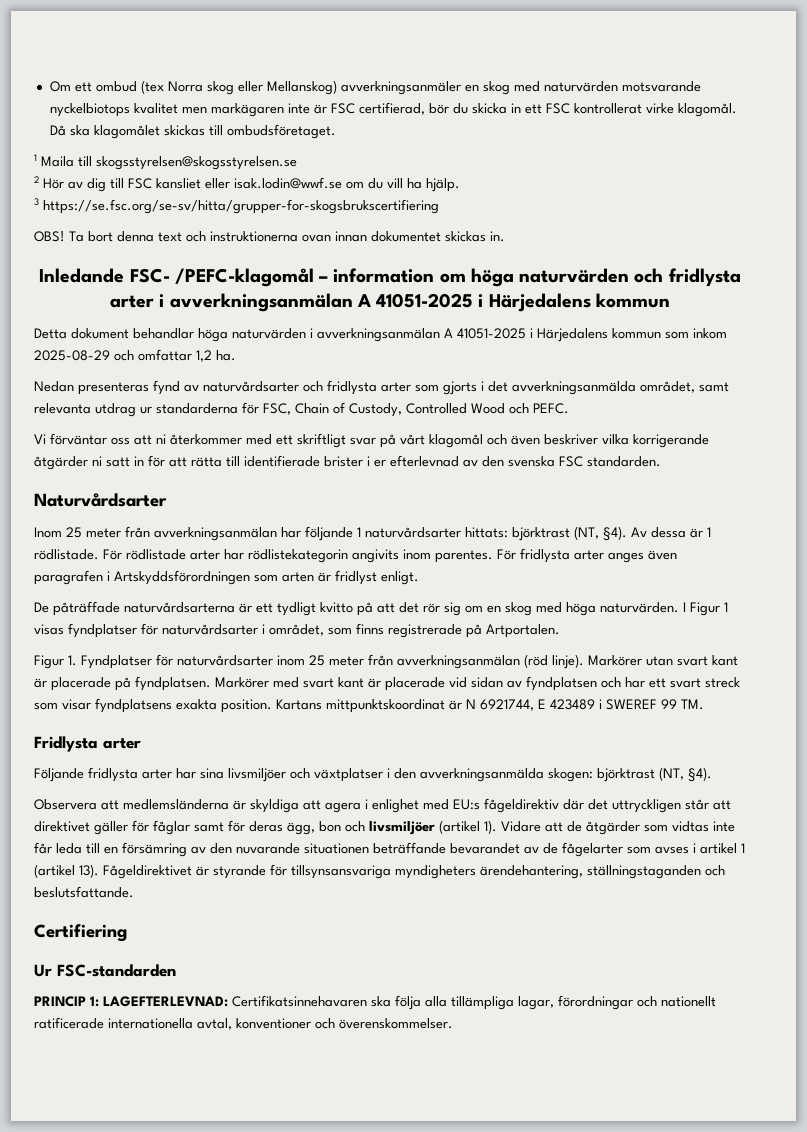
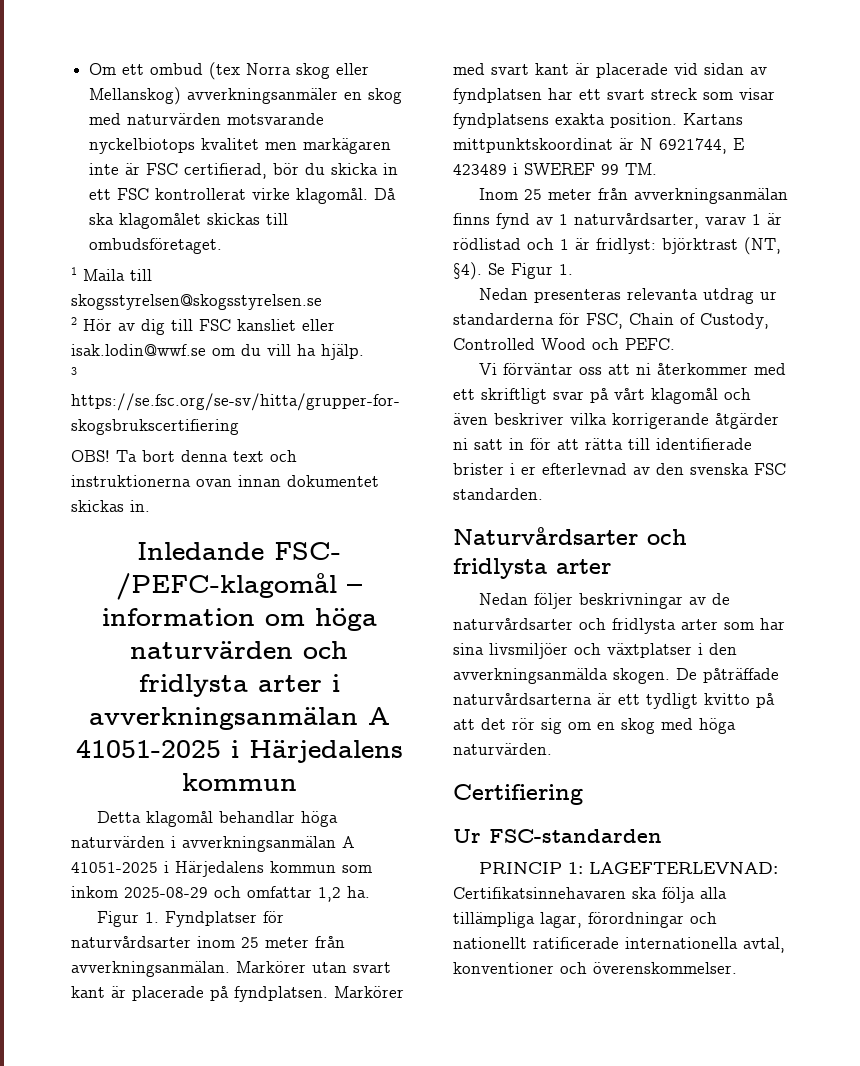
[71,328,129,339] dokument -> [145,811,213,827] klagomål
[34,380,729,395] Nedan presenteras fynd av naturvårdsarter och fridlysta arter som gjorts i det avverkningsanmälda området, samt -> [96,911,284,927] [71,936,345,948] [71,961,391,977] [71,986,404,1002] [453,63,767,78] [453,88,775,104] [453,113,743,129] [453,138,744,154] [453,163,657,175] [478,188,788,204] [453,213,782,229] [453,237,781,255] [453,262,573,280] [478,288,621,303] Figur 1. Fyndplatser för naturvårdsarter inom 25 meter från avverkningsanmälan. Markörer utan svart kant är placerade på fyndplatsen. Markörer med svart kant är placerade vid sidan av fyndplatsen har ett svart streck som visar fyndplatsens exakta position. Kartans mittpunktskoordinat är N 6921744, E 423489 i SWEREF 99 TM. // Inom 25 meter från avverkningsanmälan finns fynd av 1 naturvårdsarter, varav 1 är rödlistad och 1 är fridlyst: björktrast (NT, §4). Se Figur 1. // Nedan presenteras
[34,526,711,541] [34,548,677,563] [34,570,419,585] // Inom 25 meter från avverkningsanmälan har följande 1 naturvårdsarter hittats: björktrast (NT, §4). Av dessa är 1 rödlistade. För rödlistade arter har rödlistekategorin angivits inom parentes. För fridlysta arter anges även paragrafen i Artskyddsförordningen som arten är fridlyst enligt. // -> [647,529,687,545] [453,558,611,579] [478,593,730,609] [453,618,785,634] [453,643,737,659] [453,668,670,684] och fridlysta arter // Nedan följer beskrivningar av de naturvårdsarter och fridlysta arter som har sina livsmiljöer och växtplatser i den avverkningsanmälda skogen.
[683,602,728,616] [34,623,560,638] [34,654,738,669] [34,676,740,691] [34,698,704,713] [34,736,141,752] [34,767,712,782] [34,798,731,813] [34,820,735,835] [34,842,745,857] [34,864,725,879] [34,886,134,898] I Figur 1 visas fyndplatser för naturvårdsarter i området, som finns registrerade på Artportalen. // Figur 1. Fyndplatser för naturvårdsarter inom 25 meter från avverkningsanmälan (röd linje). Markörer utan svart kant är placerade på fyndplatsen. Markörer med svart kant är placerade vid sidan av fyndplatsen och har ett svart streck som visar fyndplatsens exakta position. Kartans mittpunktskoordinat är N 6921744, E 423489 i SWEREF 99 TM. // Fridlysta arter // Följande fridlysta arter har sina livsmiljöer och växtplatser i den avverkningsanmälda skogen: björktrast (NT, §4). // Observera att medlemsländerna är skyldiga att agera i enlighet med EU:s fågeldirektiv där det uttryckligen står att direktivet gäller för fåglar samt för deras ägg, bon och livsmiljöer (artikel 1). Vidare att de åtgärder som vidtas inte får leda till en försämring av den nuvarande situationen beträffande bevarandet av de fågelarter som avses i artikel 1 (artikel 13). Fågeldirektivet är styrande för tillsynsansvariga myndigheters ärendehantering, ställningstaganden och beslutsfattande. -> (552, 749) none

